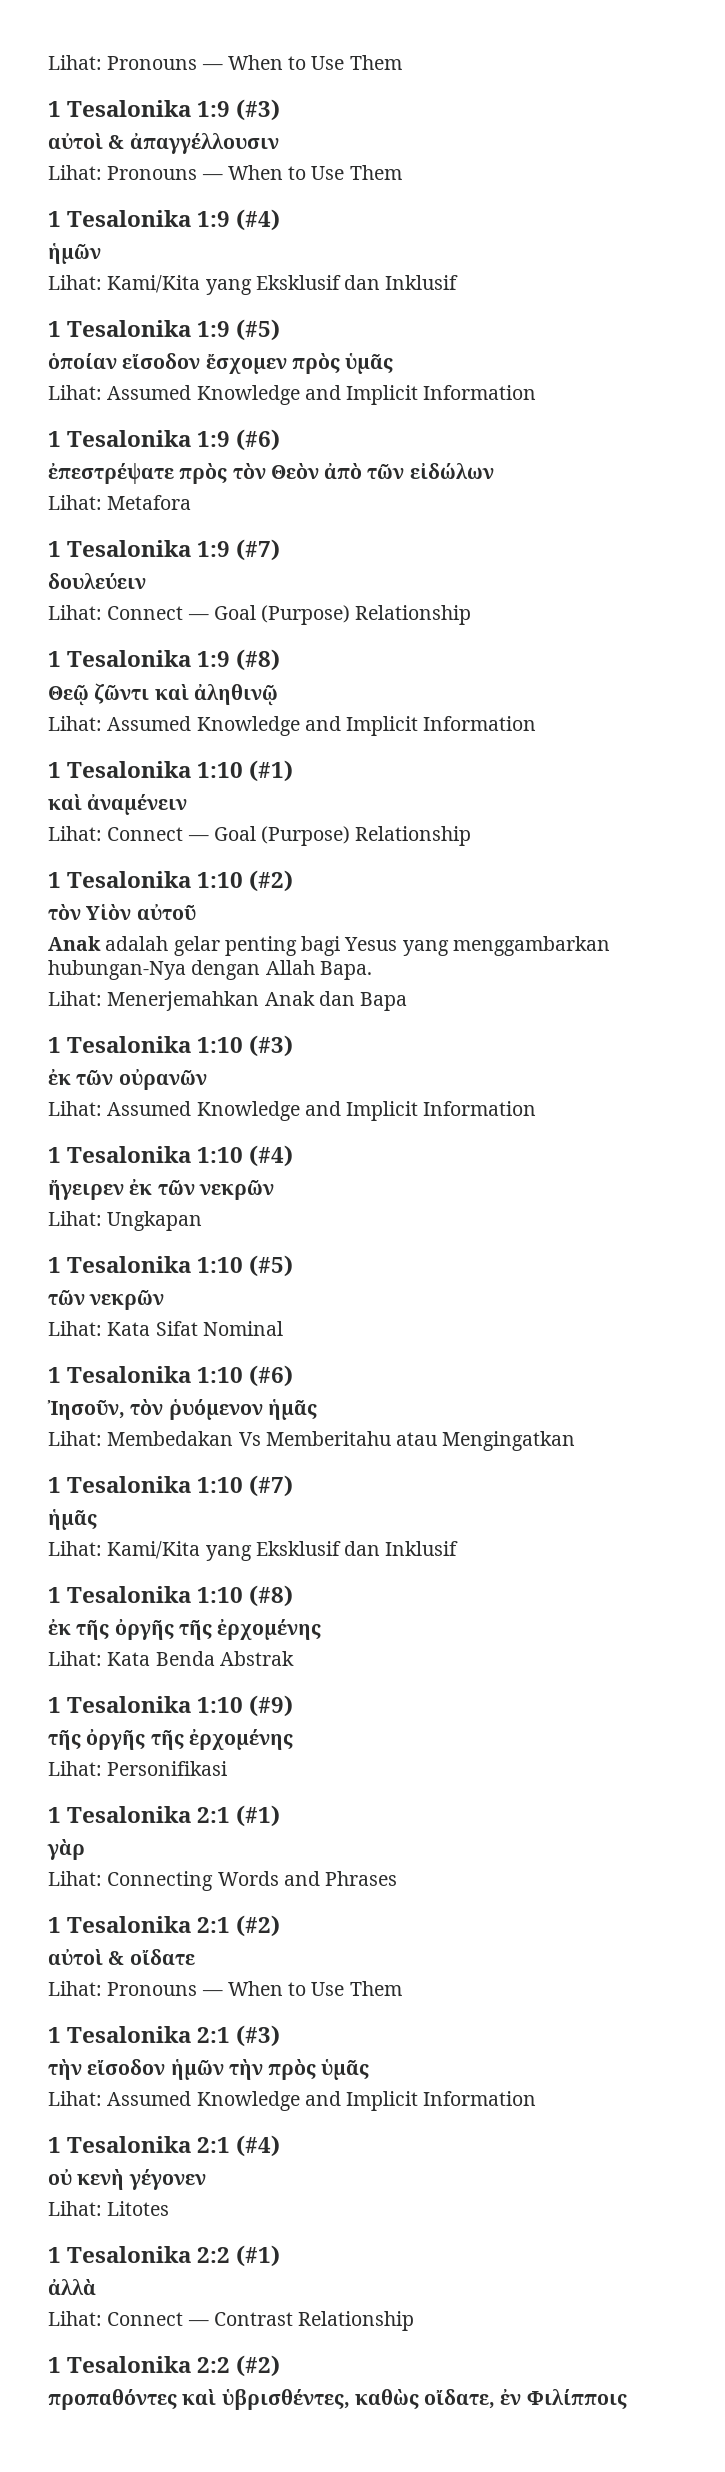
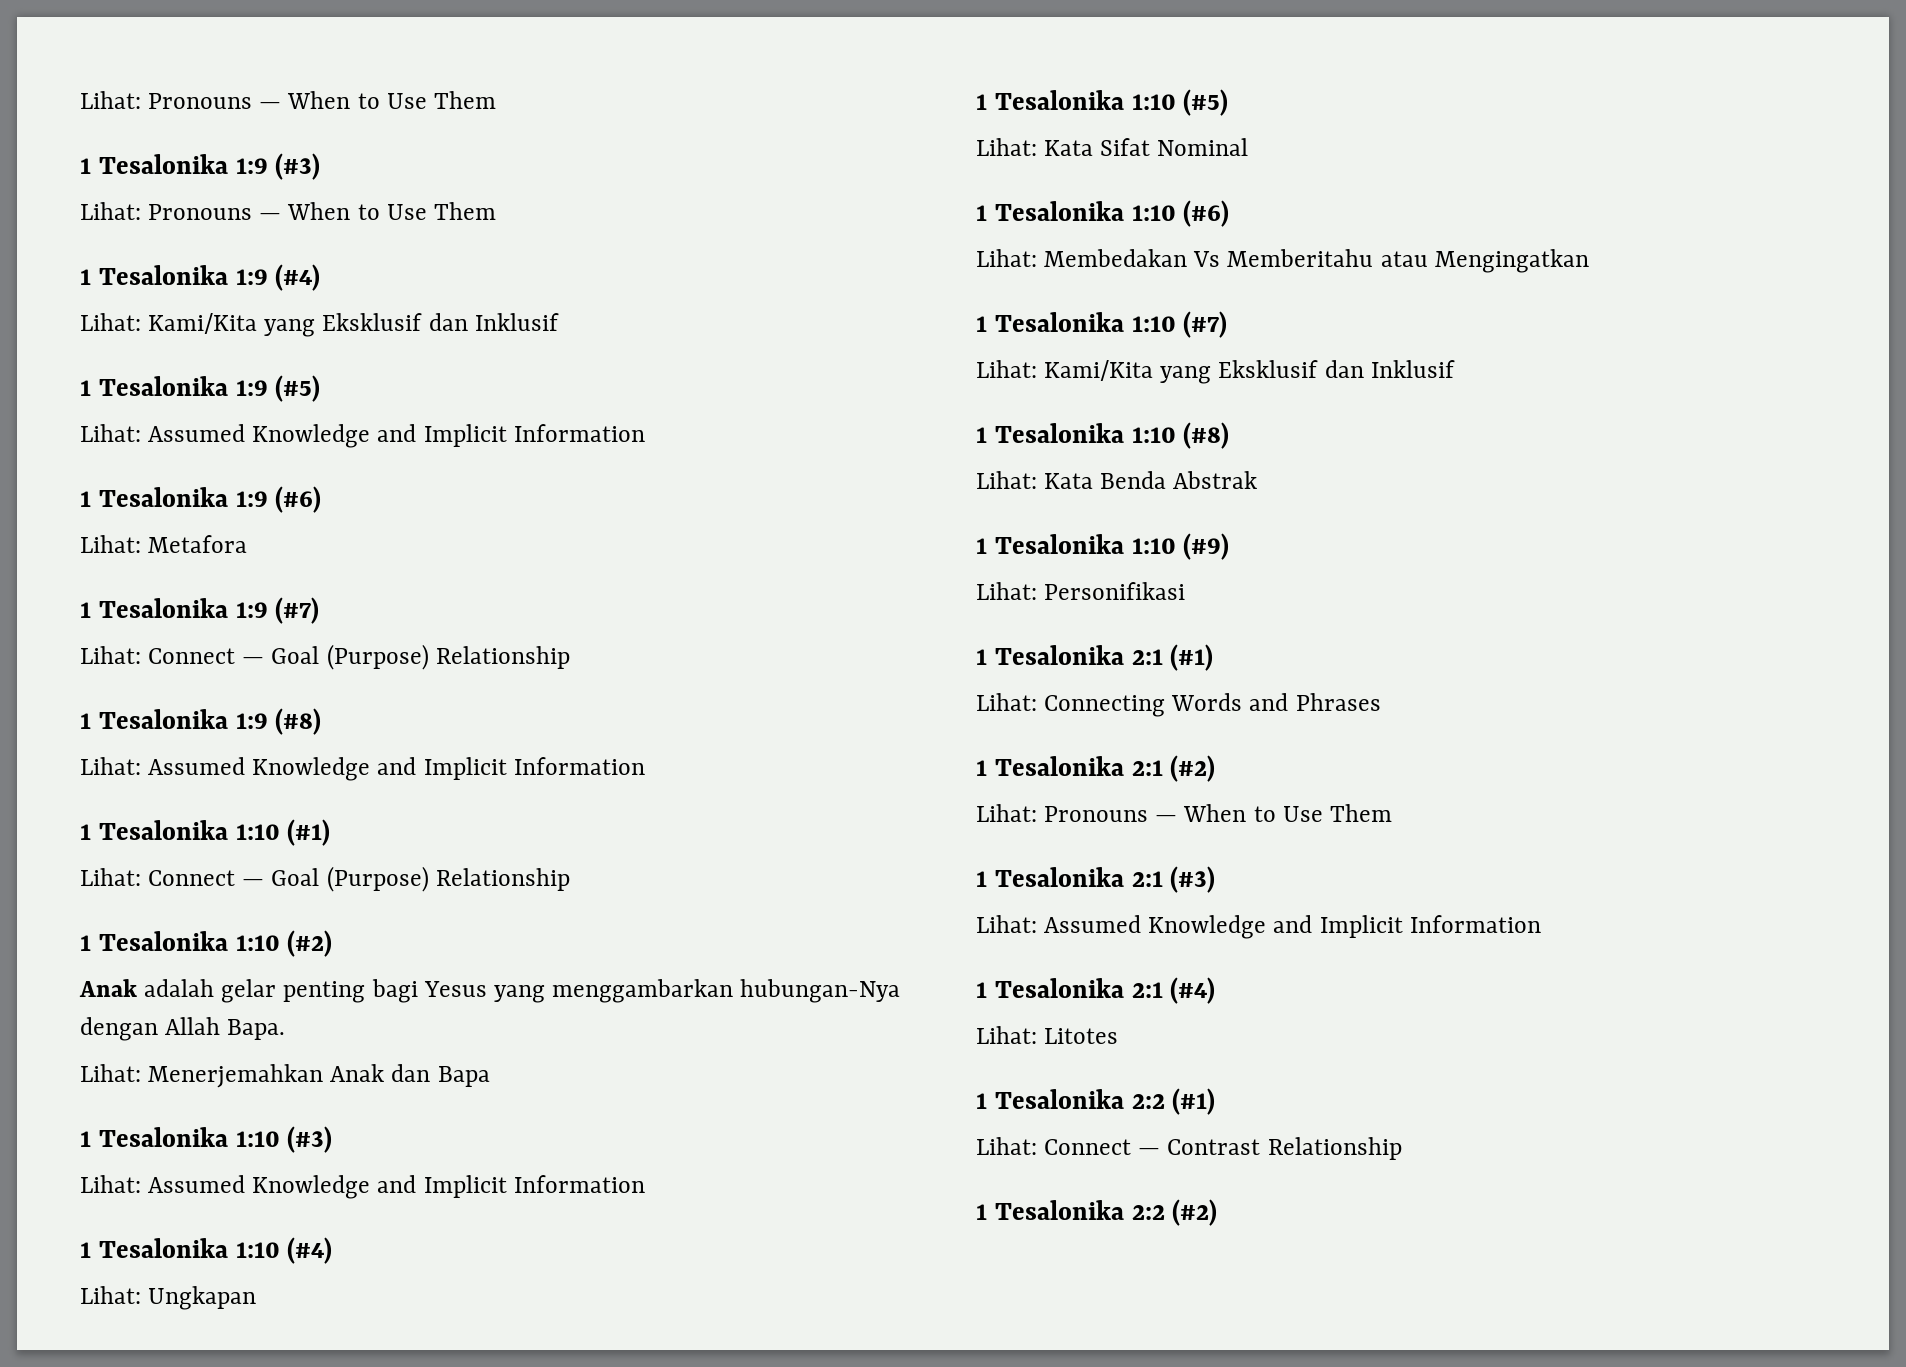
[48,133,279,154] // αὐτοὶ & ἀπαγγέλλουσιν -> (321, 166) none
[48,243,101,264] // ἡμῶν -> (321, 277) none
[48,353,394,374] // ὁποίαν εἴσοδον ἔσχομεν πρὸς ὑμᾶς -> (321, 388) none
[48,463,494,484] // ἐπεστρέψατε πρὸς τὸν Θεὸν ἀπὸ τῶν εἰδώλων -> (322, 499) none
[48,573,146,589] // δουλεύειν -> (320, 610) none
[48,683,278,706] // Θεῷ ζῶντι καὶ ἀληθινῷ -> (322, 721) none
[48,794,188,815] // καὶ ἀναμένειν -> (331, 832) none
[48,904,196,920] // τὸν Υἱὸν αὐτοῦ -> (333, 943) none
[48,1069,207,1090] // ἐκ τῶν οὐρανῶν -> (333, 1139) none
[48,1179,274,1200] // ἤγειρεν ἐκ τῶν νεκρῶν -> (333, 1250) none
[48,1290,165,1310] // τῶν νεκρῶν -> (1229, 102) none
[47,1399,317,1420] // Ἰησοῦν, τὸν ῥυόμενον ἡμᾶς -> (1230, 213) none
[48,1509,97,1530] // ἡμᾶς -> (1228, 324) none
[48,1619,322,1640] // ἐκ τῆς ὀργῆς τῆς ἐρχομένης -> (1230, 435) none
[48,1729,293,1750] // τῆς ὀργῆς τῆς ἐρχομένης -> (1230, 546) none
[47,1839,85,1860] // γὰρ -> (1214, 657) none
[48,1949,195,1965] // αὐτοὶ & οἴδατε -> (1216, 768) none
[48,2059,370,2080] // τὴν εἴσοδον ἡμῶν τὴν πρὸς ὑμᾶς -> (1216, 879) none
[48,2169,206,2190] // οὐ κενὴ γέγονεν -> (1216, 990) none
[48,2279,96,2295] // ἀλλὰ -> (1216, 1101) none
[48,2389,627,2410] // προπαθόντες καὶ ὑβρισθέντες, καθὼς οἴδατε, ἐν Φιλίπποις -> (1218, 1212) none

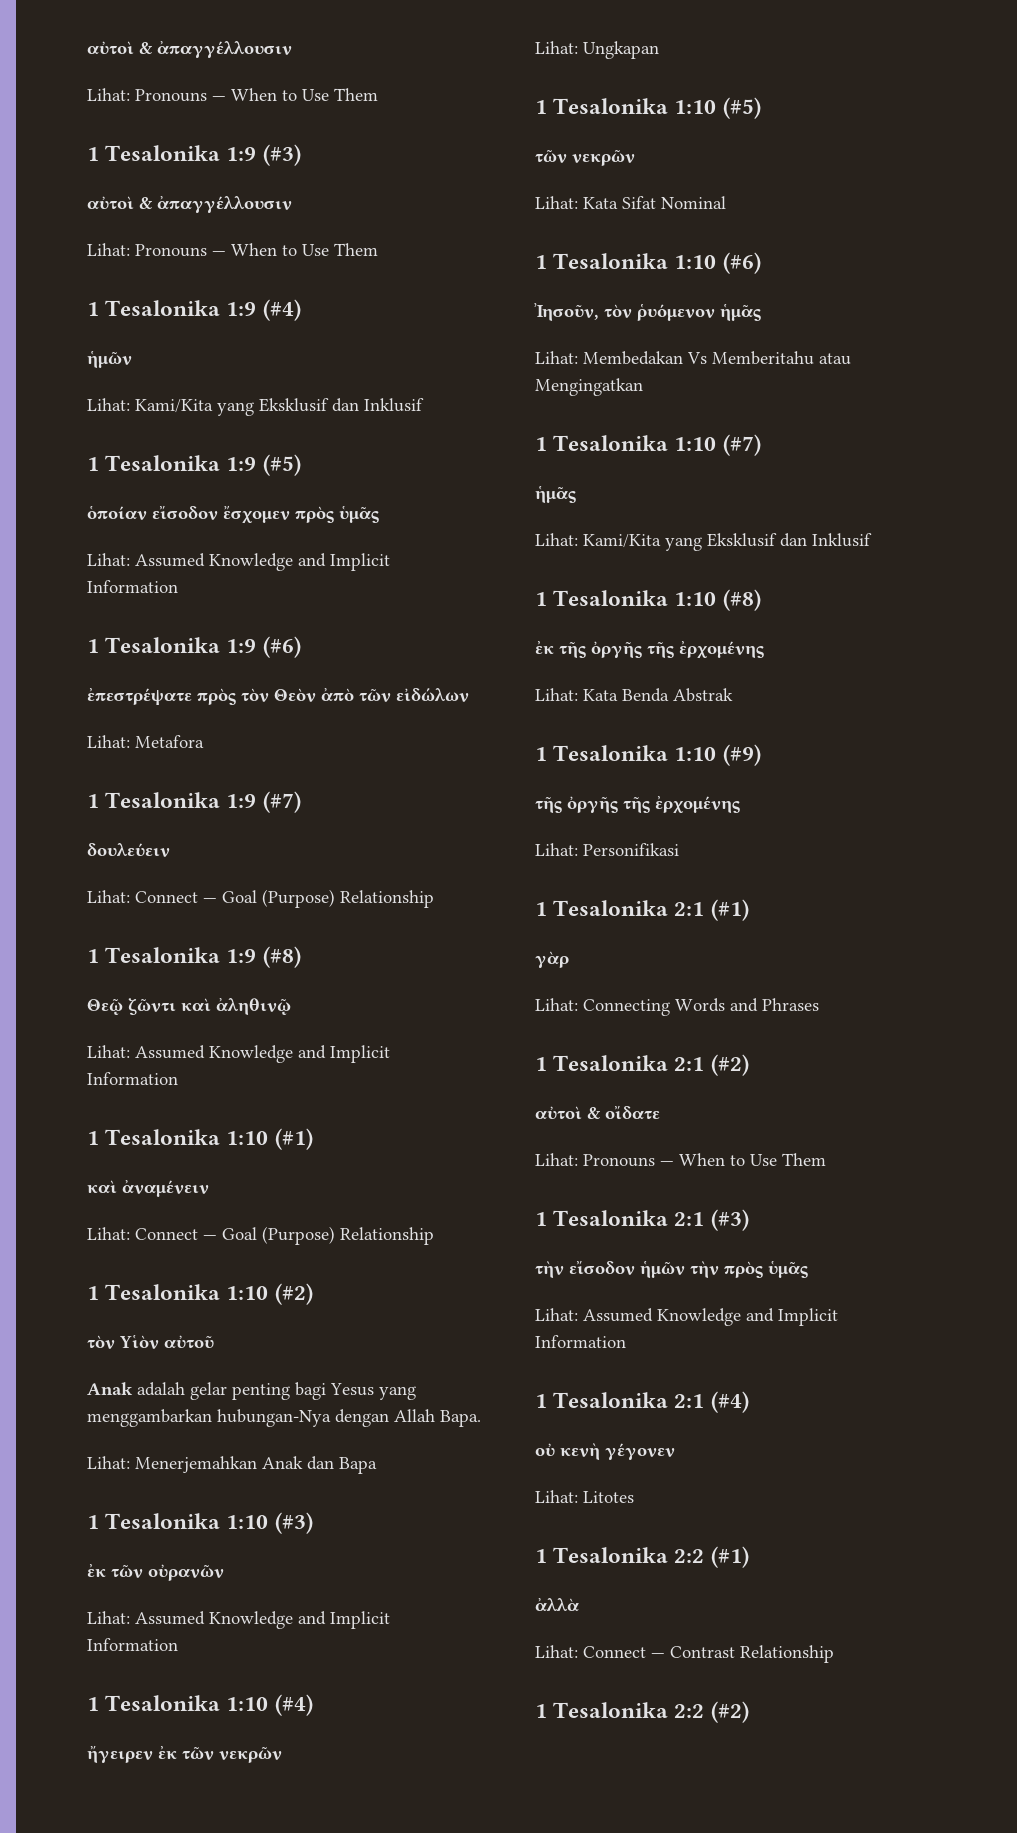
(80, 100) none -> [87,41,292,58] αὐτοὶ & ἀπαγγέλλουσιν //
(321, 166) none -> [87,196,292,213] // αὐτοὶ & ἀπαγγέλλουσιν
(321, 277) none -> [87,351,132,368] // ἡμῶν
(321, 388) none -> [87,505,379,524] // ὁποίαν εἴσοδον ἔσχομεν πρὸς ὑμᾶς
(322, 499) none -> [87,688,469,705] // ἐπεστρέψατε πρὸς τὸν Θεὸν ἀπὸ τῶν εἰδώλων
(320, 610) none -> [87,843,170,857] // δουλεύειν
(322, 721) none -> [87,998,291,1015] // Θεῷ ζῶντι καὶ ἀληθινῷ
(331, 832) none -> [87,1180,209,1197] // καὶ ἀναμένειν
(333, 943) none -> [87,1335,214,1349] // τὸν Υἱὸν αὐτοῦ
(333, 1139) none -> [87,1564,224,1581] // ἐκ τῶν οὐρανῶν
(333, 1250) none -> [87,1745,282,1763] // ἤγειρεν ἐκ τῶν νεκρῶν
(1229, 102) none -> [535,149,635,166] // τῶν νεκρῶν
(1230, 213) none -> [534,303,761,321] // Ἰησοῦν, τὸν ῥυόμενον ἡμᾶς
(1228, 324) none -> [535,486,576,503] // ἡμᾶς
(1230, 435) none -> [535,641,764,659] // ἐκ τῆς ὀργῆς τῆς ἐρχομένης
(1230, 546) none -> [535,796,740,814] // τῆς ὀργῆς τῆς ἐρχομένης
(1214, 657) none -> [535,951,569,968] // γὰρ
(1216, 768) none -> [535,1105,660,1119] // αὐτοὶ & οἴδατε
(1216, 879) none -> [535,1260,808,1278] // τὴν εἴσοδον ἡμῶν τὴν πρὸς ὑμᾶς
(1216, 990) none -> [535,1443,675,1460] // οὐ κενὴ γέγονεν
(1216, 1101) none -> [535,1598,579,1612] // ἀλλὰ

